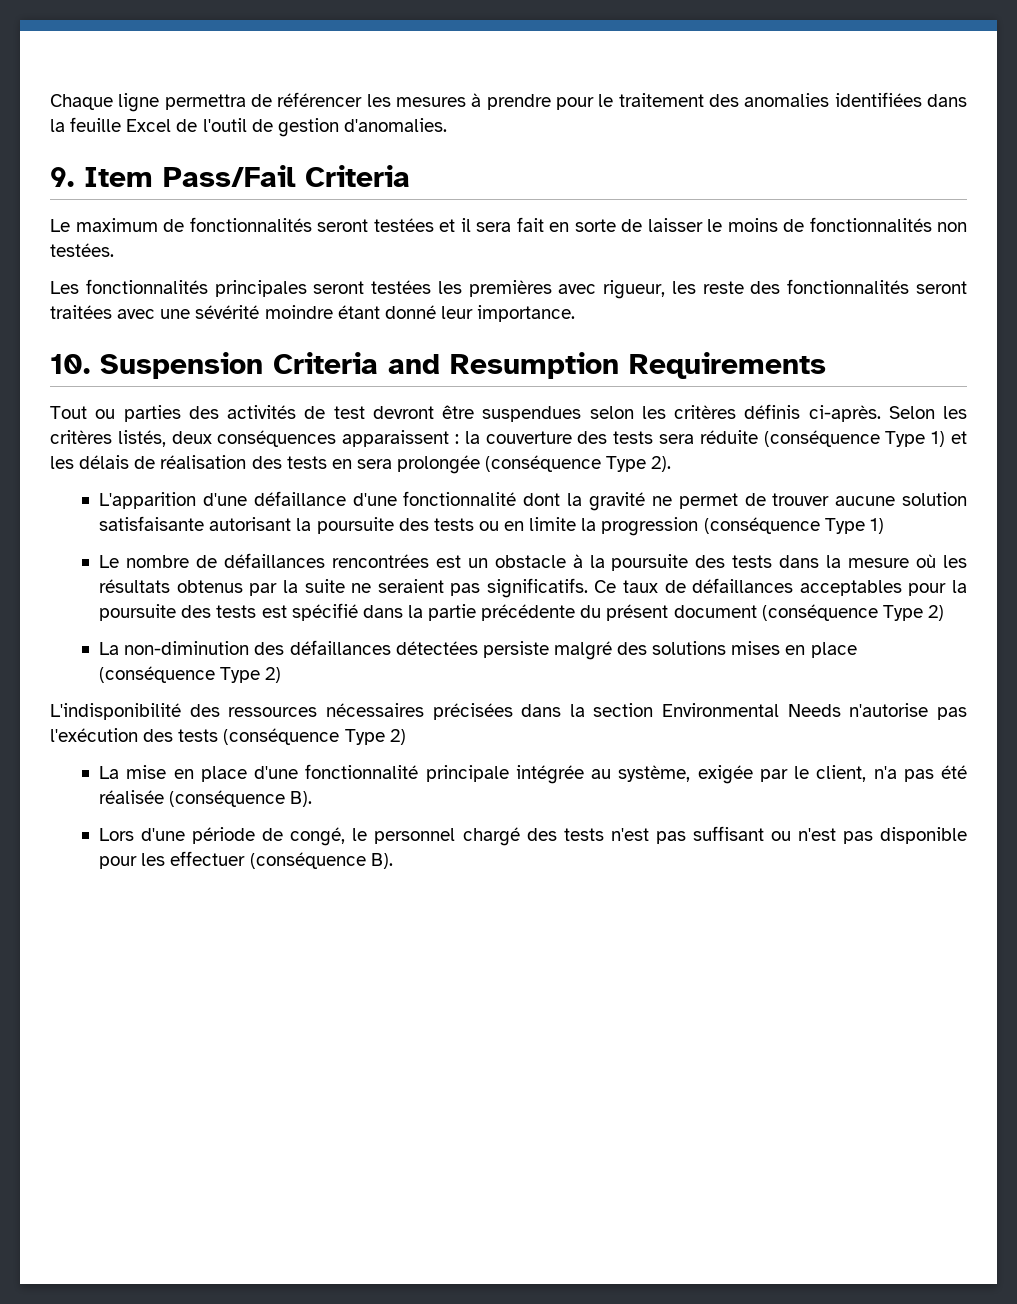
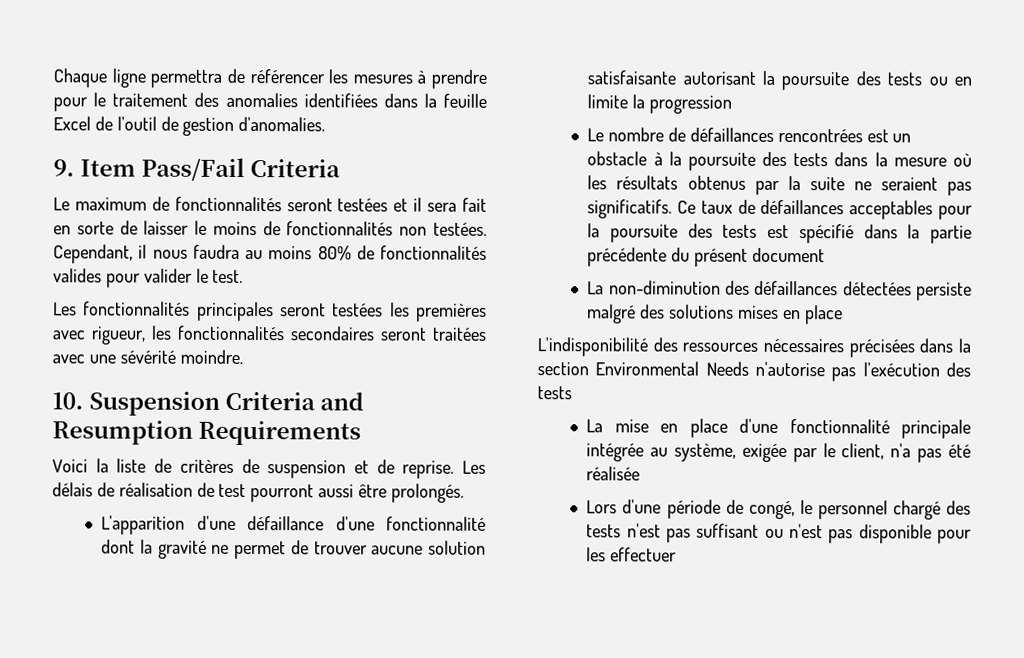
(114, 250) none -> [53,244,487,264] [53,268,244,288] Cependant, il nous faudra au moins 80% de fonctionnalités valides pour valider le test.
[702,279,910,294] reste des fonctionnalités -> [177,325,375,341] fonctionnalités secondaires
[264,305,576,322] moindre étant donné leur importance. -> [179,349,243,365] moindre.
[50,404,967,422] [50,430,967,447] [50,455,672,474] Tout ou parties des activités de test devront être suspendues selon les critères définis ci-après. Selon les critères listés, deux conséquences apparaissent : la couverture des tests sera réduite (conséquence Type 1) et les délais de réalisation des tests en sera prolongée (conséquence Type 2). -> [52,458,487,479] [52,482,464,503] Voici la liste de critères de suspension et de reprise. Les délais de réalisation de test pourront aussi être prolongés.
[703,517,884,534] (conséquence Type 1) -> (733, 104) none
[761,604,944,621] (conséquence Type 2) -> (825, 255) none
[99,666,282,683] (conséquence Type 2) -> (843, 315) none
[223,728,406,745] (conséquence Type 2) -> (572, 393) none
[169,790,313,807] (conséquence B). -> (641, 473) none
[249,852,393,869] (conséquence B). -> (678, 554) none

